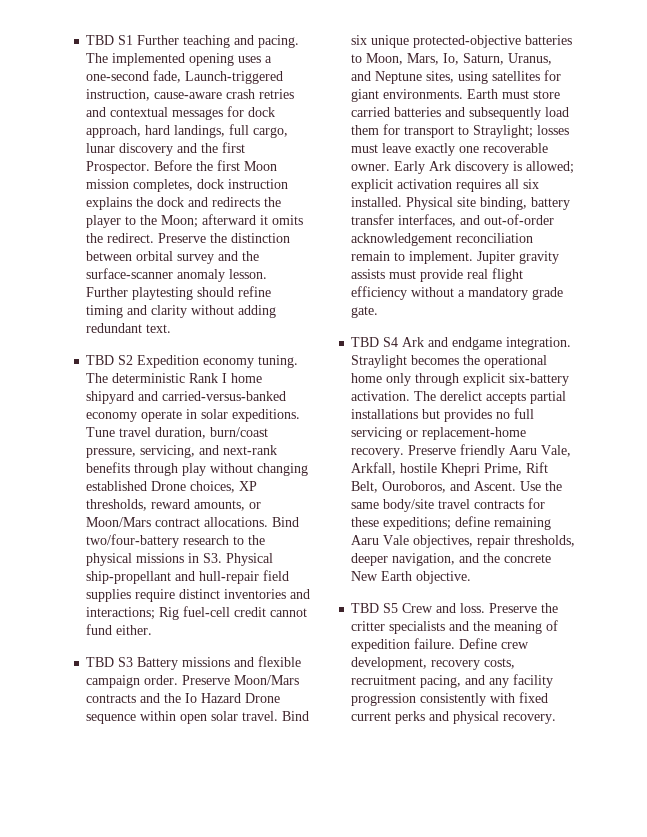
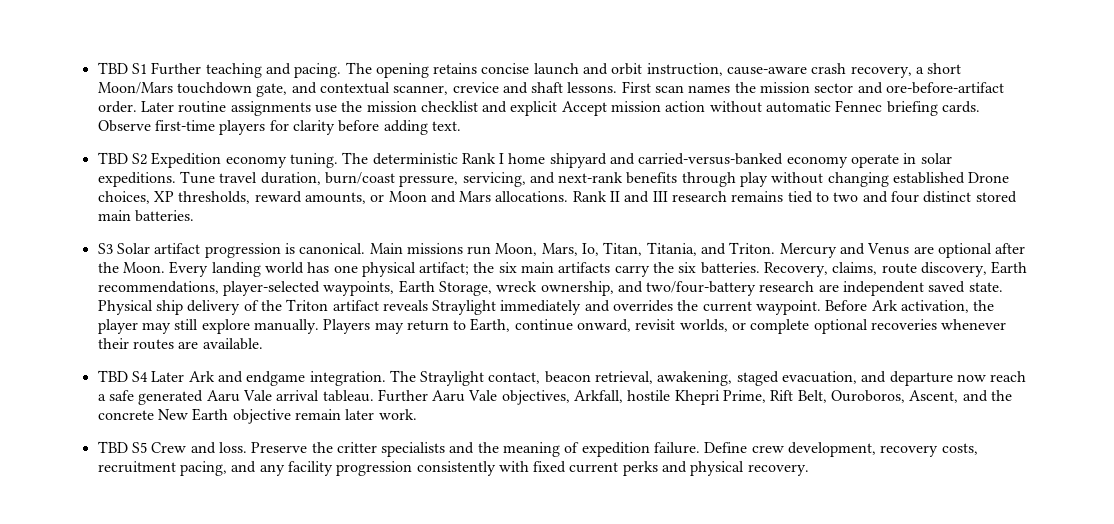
[112,53,273,66] [86,70,284,84] [86,89,295,101] [86,106,276,120] [86,124,289,138] [86,142,246,156] [86,160,278,174] [86,179,289,192] [86,197,282,210] [86,214,304,228] [86,233,291,243] [86,251,260,264] [86,268,268,282] [86,286,272,300] [86,305,277,318] [86,323,143,333] implemented opening uses a one-second fade, Launch-triggered instruction, cause-aware crash retries and contextual messages for dock approach, hard landings, full cargo, lunar discovery and the first Prospector. Before the first Moon mission completes, dock instruction explains the dock and redirects the player to the Moon; afterward it omits the redirect. Preserve the distinction between orbital survey and the surface-scanner anomaly lesson. Further playtesting should refine timing and clarity without adding redundant -> [375,63,962,78] [97,81,1005,97] [97,100,981,116] [97,120,428,135] opening retains concise launch and orbit instruction, cause-aware crash recovery, a short Moon/Mars touchdown gate, and contextual scanner, crevice and shaft lessons. First scan names the mission sector and ore-before-artifact order. Later routine assignments use the mission checklist and explicit Accept mission action without automatic Fennec briefing cards. Observe first-time players for clarity before adding
[86,517,300,527] [86,534,266,548] [86,553,274,566] [86,570,290,584] [86,589,311,602] [86,606,308,620] [86,624,153,635] [86,656,302,670] [86,675,300,688] [86,693,281,703] [86,711,310,724] [351,35,573,48] [351,53,553,65] [351,70,562,84] [351,89,561,102] [351,107,570,120] [351,124,570,138] [351,143,549,156] [351,161,575,174] [351,179,540,192] [351,197,571,210] [351,214,555,227] [351,233,534,246] [351,251,560,264] [351,268,524,282] [351,286,564,300] [351,306,379,318] Moon/Mars contract allocations. Bind two/four-battery research to the physical missions in S3. Physical ship-propellant and hull-repair field supplies require distinct inventories and interactions; Rig fuel-cell credit cannot fund either. // TBD S3 Battery missions and flexible campaign order. Preserve Moon/Mars contracts and the Io Hazard Drone sequence within open solar travel. Bind six unique protected-objective batteries to Moon, Mars, Io, Saturn, Uranus, and Neptune sites, using satellites for giant environments. Earth must store carried batteries and subsequently load them for transport to Straylight; losses must leave exactly one recoverable owner. Early Ark discovery is allowed; explicit activation requires all six installed. Physical site binding, battery transfer interfaces, and out-of-order acknowledgement reconciliation remain to implement. Jupiter gravity assists must provide real flight efficiency without a mandatory grade gate. -> [388,191,1017,203] [97,210,194,222] [97,242,1026,258] [97,261,1028,277] [97,280,1003,296] [97,299,995,315] [97,318,1007,334] [97,338,263,350] Moon and Mars allocations. Rank II and III research remains tied to two and four distinct stored main batteries. // S3 Solar artifact progression is canonical. Main missions run Moon, Mars, Io, Titan, Titania, and Triton. Mercury and Venus are optional after the Moon. Every landing world has one physical artifact; the six main artifacts carry the six batteries. Recovery, claims, route discovery, Earth recommendations, player-selected waypoints, Earth Storage, wreck ownership, and two/four-battery research are independent saved state. Physical ship delivery of the Triton artifact reveals Straylight immediately and overrides the current waypoint. Before Ark activation, the player may still explore manually. Players may return to Earth, continue onward, revisit worlds, or complete optional recoveries whenever their routes are available.
(399, 342) none -> [151,371,185,382] Later
[351,355,548,368] [351,373,570,386] [351,391,567,404] [351,408,535,422] [351,427,527,440] [351,444,572,458] Straylight becomes the operational home only through explicit six-battery activation. The derelict accepts partial installations but provides no full servicing or replacement-home recovery. Preserve friendly Aaru Vale, -> [389,370,1027,386] [97,389,570,405] The Straylight contact, beacon retrieval, awakening, staged evacuation, and departure now reach a safe generated Aaru Vale arrival tableau. Further Aaru Vale objectives,
[450,481,563,491] [351,498,546,512] [351,516,552,530] [351,535,576,548] [351,553,456,566] and Ascent. Use the same body/site travel contracts for these expeditions; define remaining Aaru Vale objectives, repair thresholds, deeper navigation, -> [909,390,959,403] Ascent,
[416,571,472,584] objective. -> [232,409,417,424] objective remain later work.

